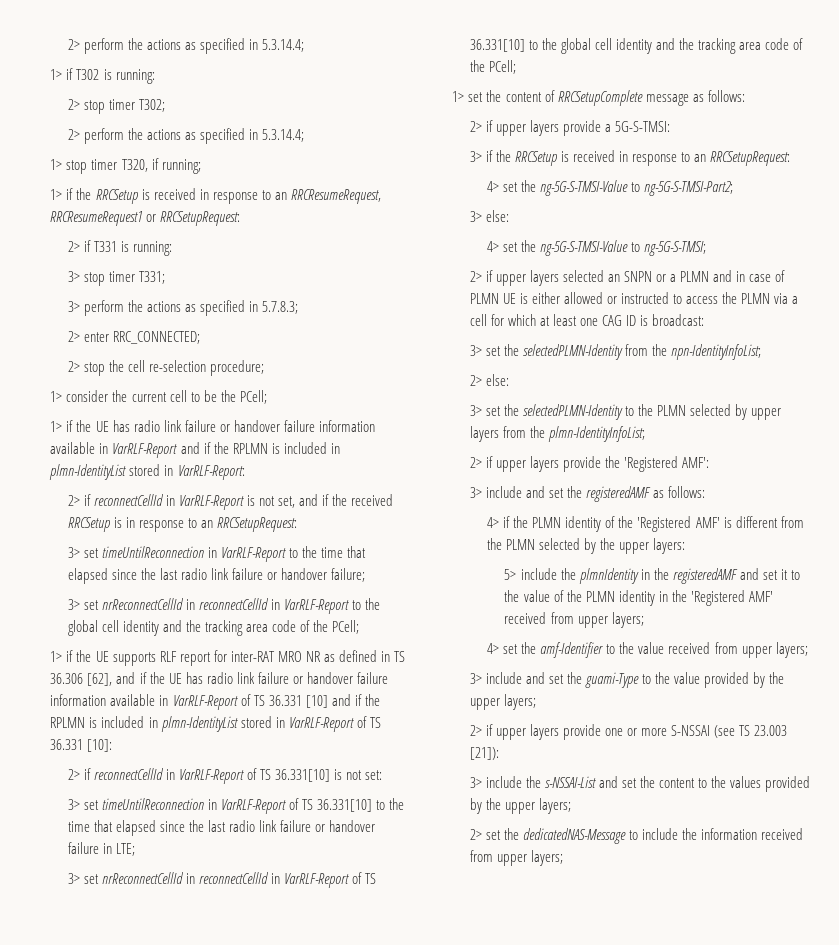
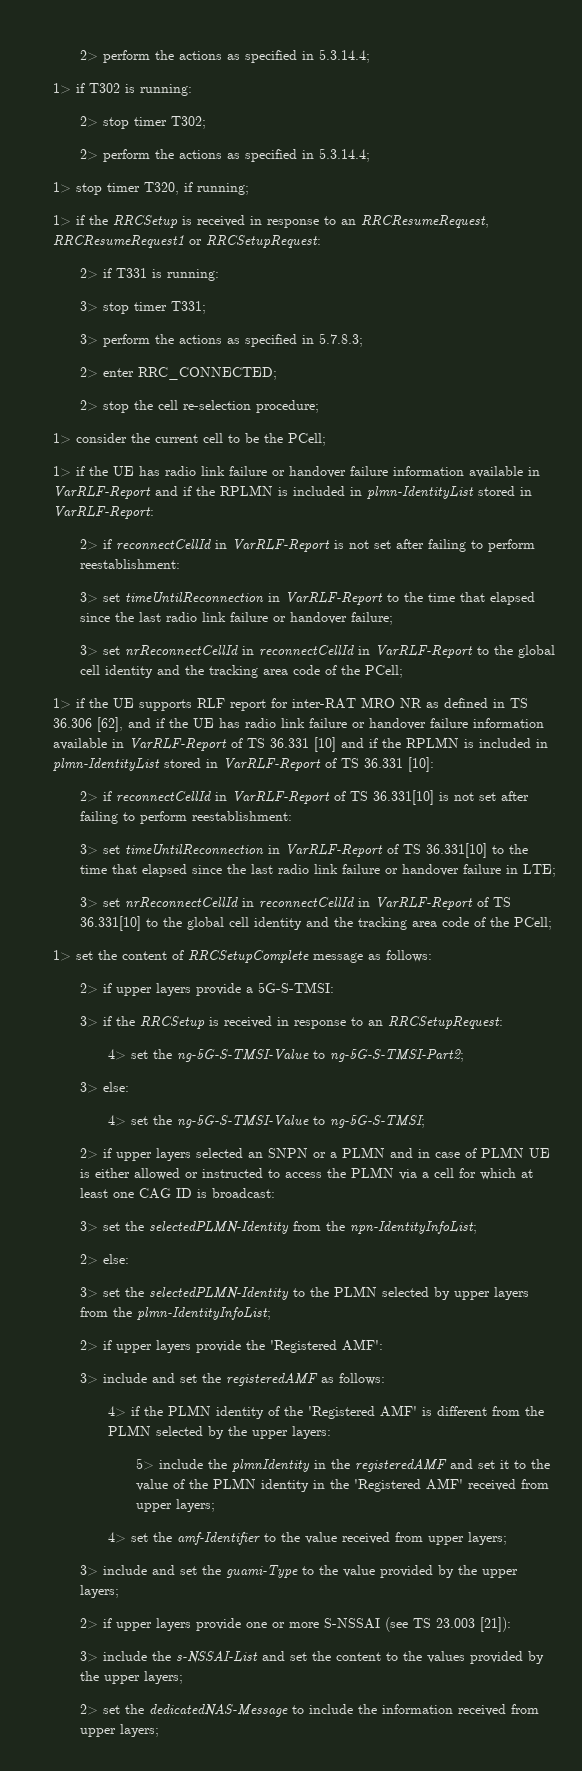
[278,494,394,508] [67,517,298,532] set, and if the received RRCSetup is in response to an RRCSetupRequest: -> [374,539,536,552] [80,559,181,569] set after failing to perform reestablishment:
[365,770,383,780] set: -> [479,791,530,801] [80,811,293,824] set after failing to perform reestablishment:

